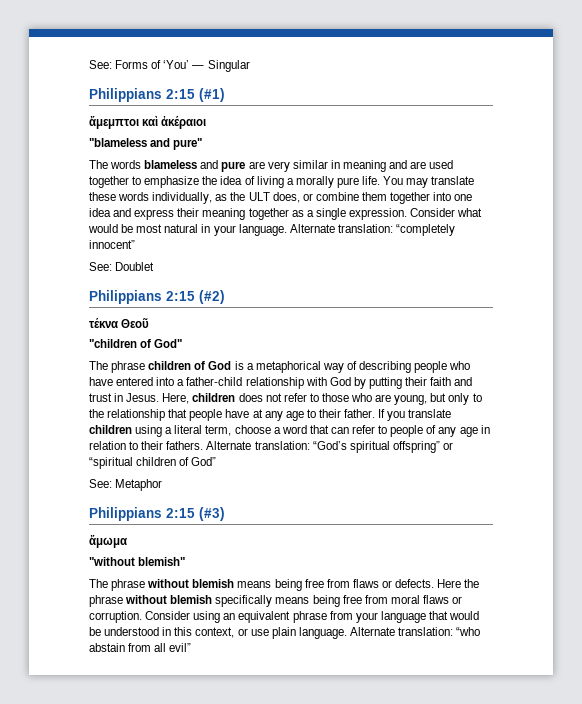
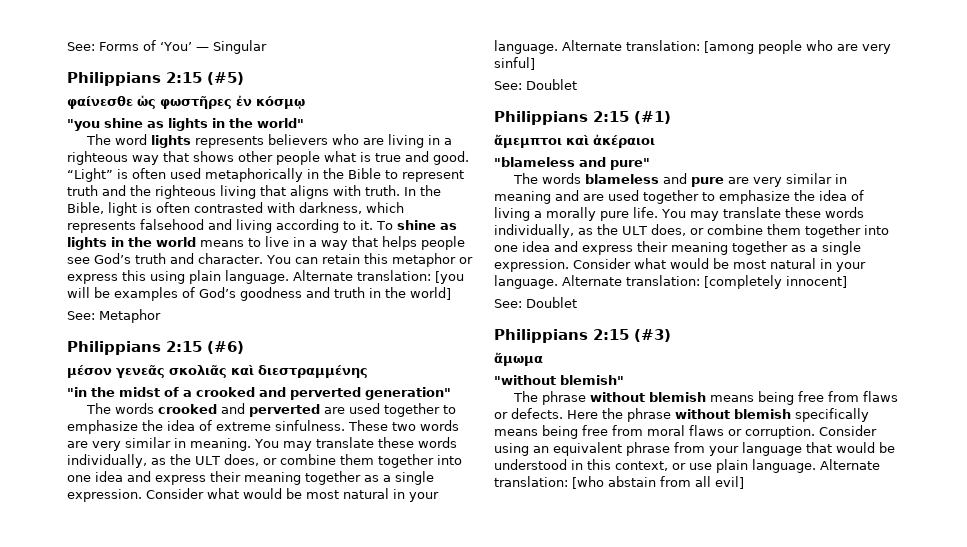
(250, 66) none -> [67,72,244,86] [67,95,305,109] [67,118,304,131] [86,134,453,148] [67,151,469,165] [67,168,464,182] [67,185,441,199] [67,202,404,216] [67,219,457,233] [67,236,465,250] [67,253,473,267] [67,270,464,284] [67,287,451,301] [67,309,161,323] [67,341,244,355] [67,365,368,378] [67,387,451,400] [86,403,457,417] [67,420,459,434] [67,437,457,451] [67,454,462,468] [67,471,434,485] [67,488,439,502] [494,40,891,54] [494,57,535,70] [494,79,577,90] // Philippians 2:15 (#5) // φαίνεσθε ὡς φωστῆρες ἐν κόσμῳ // "you shine as lights in the world" // The word lights represents believers who are living in a righteous way that shows other people what is true and good. “Light” is often used metaphorically in the Bible to represent truth and the righteous living that aligns with truth. In the Bible, light is often contrasted with darkness, which represents falsehood and living according to it. To shine as lights in the world means to live in a way that helps people see God’s truth and character. You can retain this metaphor or express this using plain language. Alternate translation: [you will be examples of God’s goodness and truth in the world] // See: Metaphor // Philippians 2:15 (#6) // μέσον γενεᾶς σκολιᾶς καὶ διεστραμμένης // "in the midst of a crooked and perverted generation" // The words crooked and perverted are used together to emphasize the idea of extreme sinfulness. These two words are very similar in meaning. You may translate these words individually, as the ULT does, or combine them together into one idea and express their meaning together as a single expression. Consider what would be most natural in your language. Alternate translation: [among people who are very sinful] // See: Doublet
[395,224,455,236] [89,240,135,249] [89,262,155,271] [89,290,225,304] [89,317,150,328] [89,339,183,348] [89,361,471,373] [89,377,473,389] [89,393,482,405] [89,409,452,421] [89,425,490,437] [89,441,453,453] [89,457,217,469] [89,479,163,491] “completely innocent” // See: Doublet // Philippians 2:15 (#2) // τέκνα Θεοῦ // "children of God" // The phrase children of God is a metaphorical way of describing people who have entered into a father-child relationship with God by putting their faith and trust in Jesus. Here, children does not refer to those who are young, but only to the relationship that people have at any age to their father. If you translate children using a literal term, choose a word that can refer to people of any age in relation to their fathers. Alternate translation: “God’s spiritual offspring” or “spiritual children of God” // See: Metaphor -> [704,275,847,289] [494,297,577,308] [completely innocent] // See: Doublet
[456,627,481,636] “who -> [572,476,604,489] [who
[169,643,192,652] evil” -> [715,476,744,489] evil]

